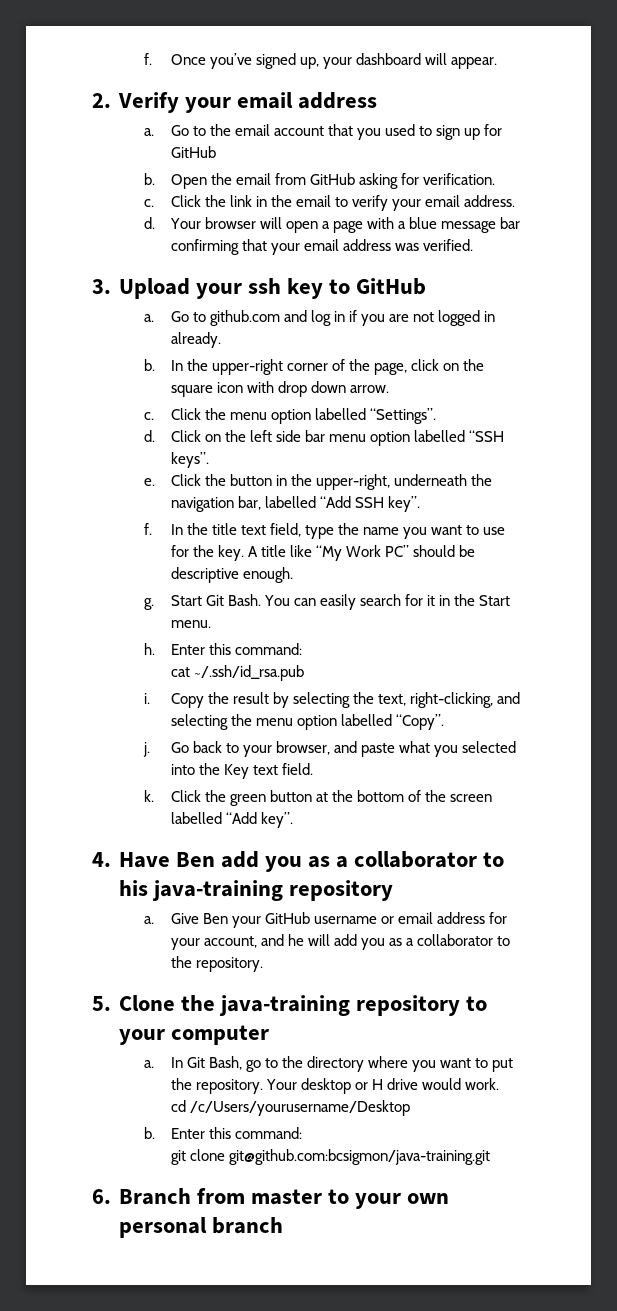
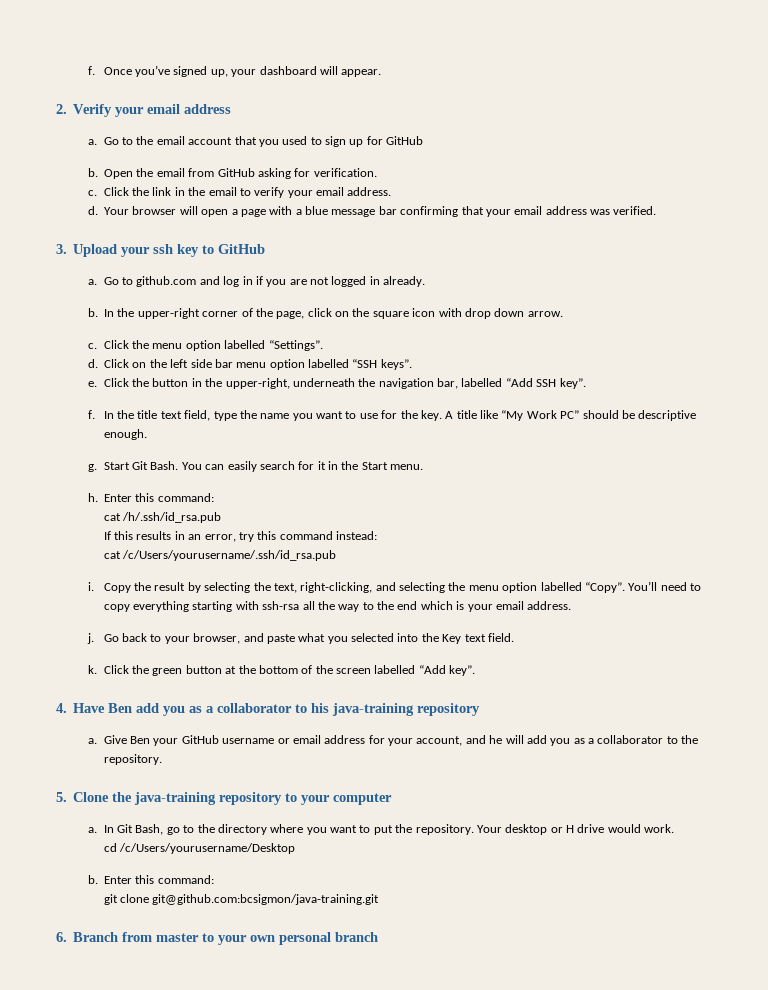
[193,665,304,681] ~/.ssh/id_rsa.pub -> [122,512,222,523] [103,531,378,542] [103,550,337,561] /h/.ssh/id_rsa.pub // If this results in an error, try this command instead: // cat /c/Users/yourusername/.ssh/id_rsa.pub
(444, 722) none -> [628,581,702,591] [103,601,572,612] You’ll need to copy everything starting with ssh-rsa all the way to the end which is your email address.

